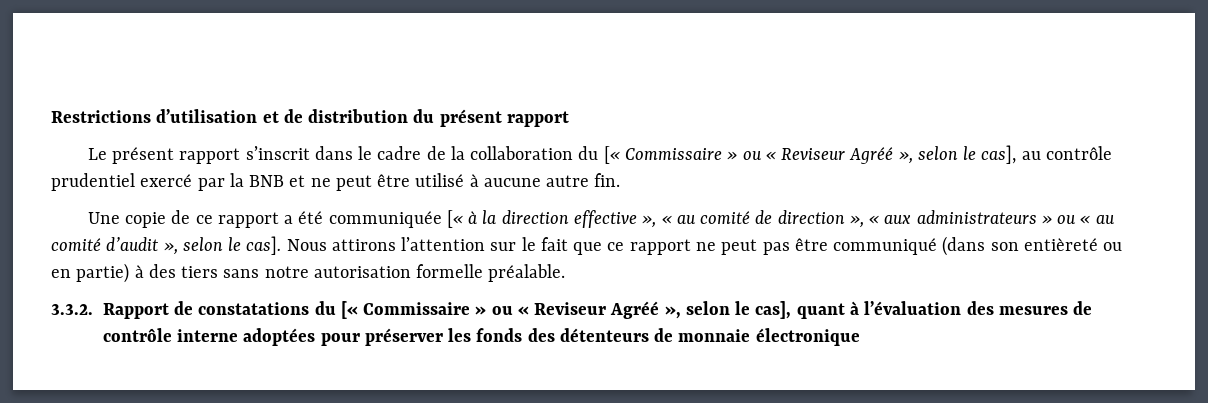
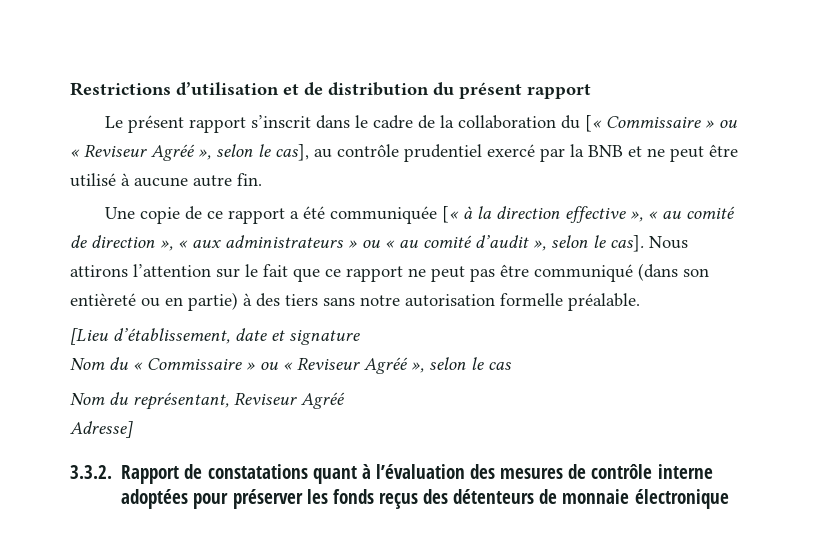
[51,301,792,319] 3.3.2. Rapport de constatations du [« Commissaire » ou « Reviseur Agréé », selon le cas], -> [70,328,360,345] [70,357,511,374] [70,392,345,410] [70,421,133,438] [70,464,308,484] [Lieu d’établissement, date et signature // Nom du « Commissaire » ou « Reviseur Agréé », selon le cas // Nom du représentant, Reviseur Agréé // Adresse] // 3.3.2. Rapport de constatations
(523, 335) none -> [378,493,418,509] reçus

